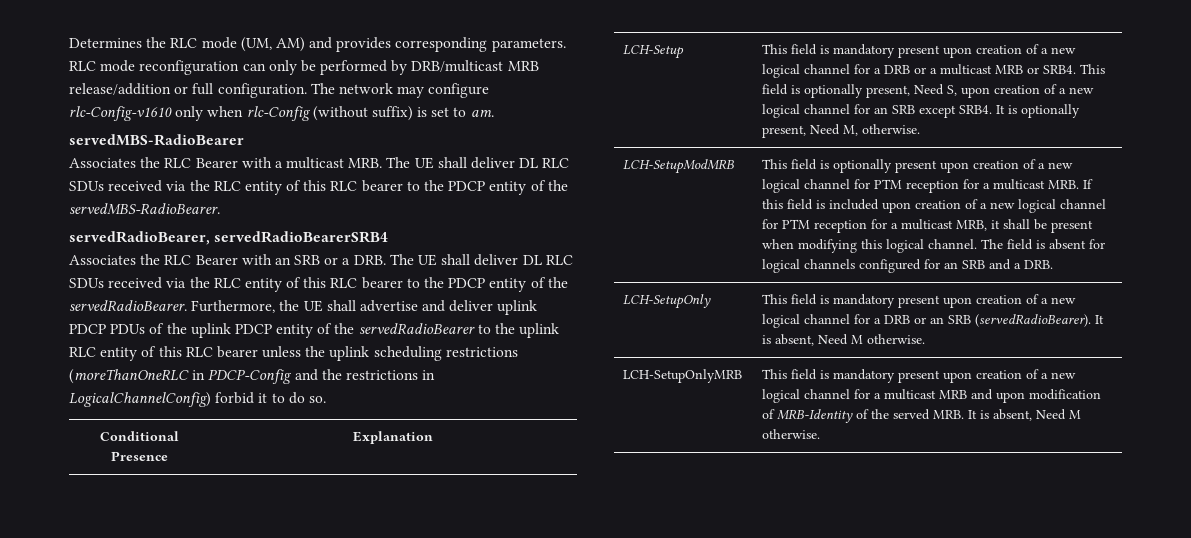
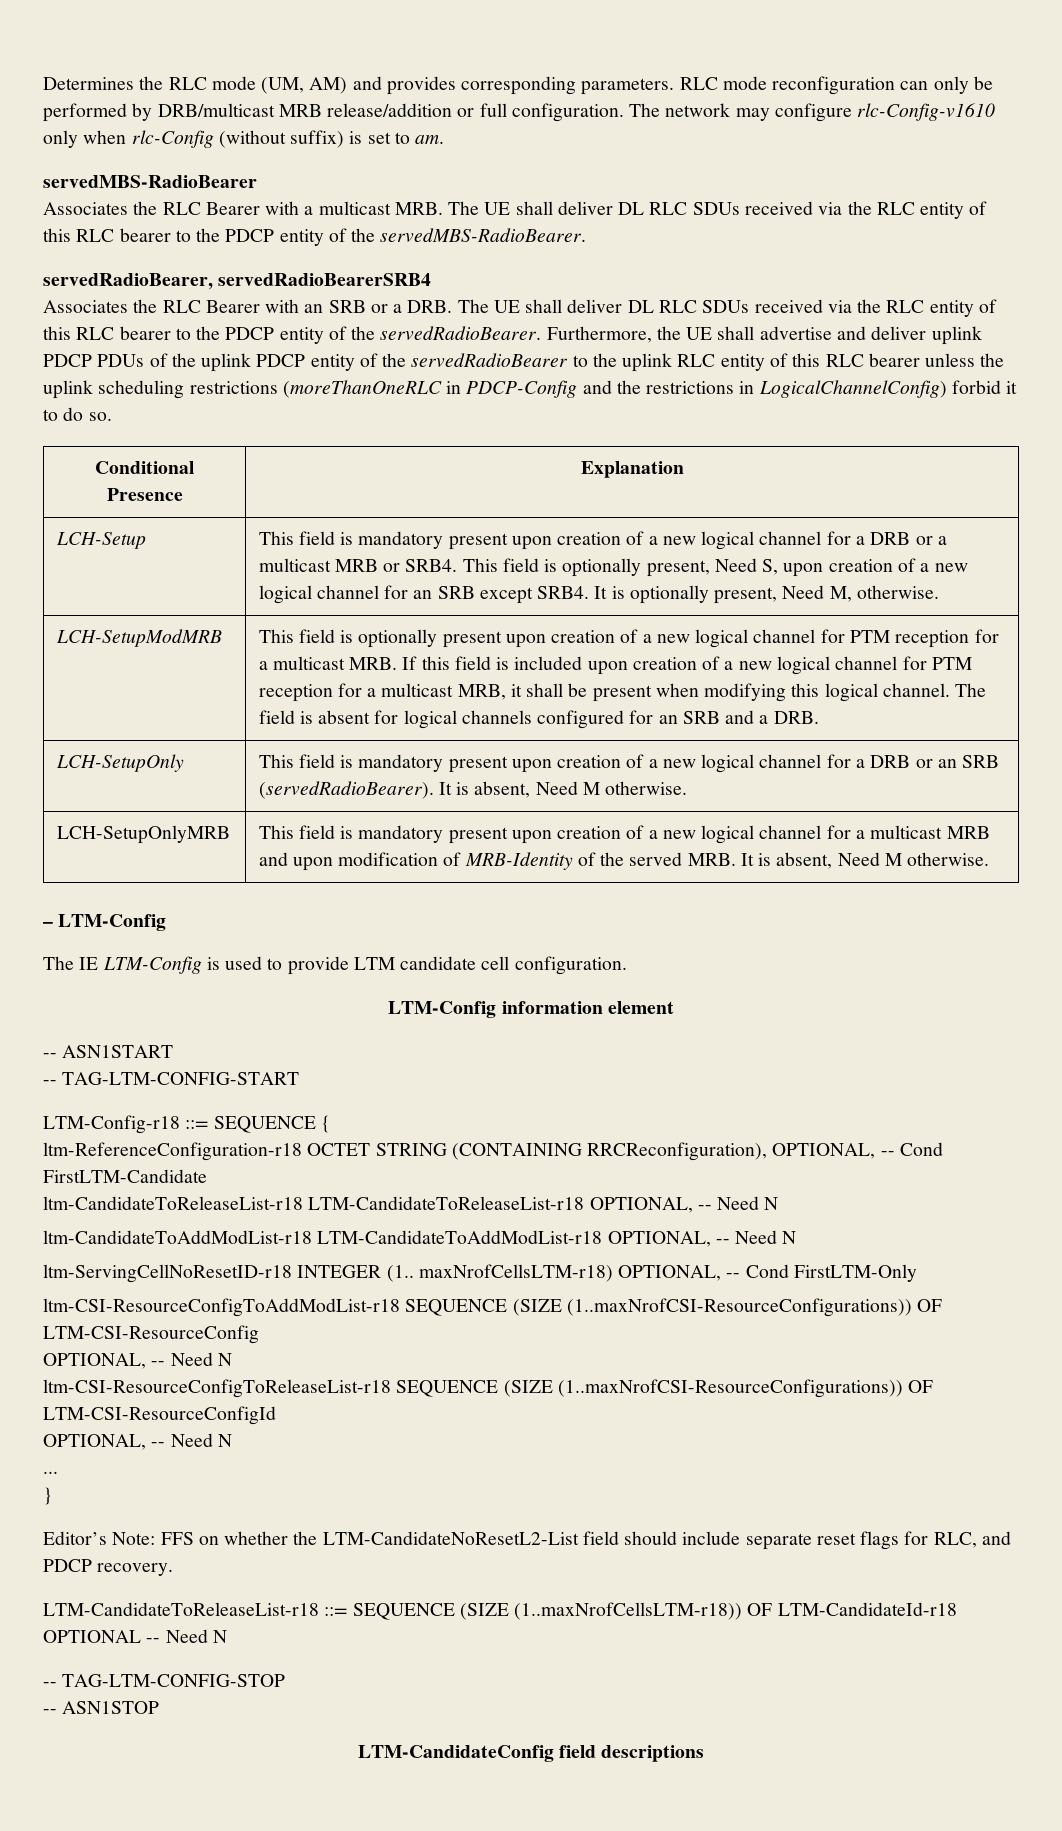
(820, 434) none -> [43,914,167,931] [43,956,627,975] [388,1001,674,1018] [43,1045,174,1058] [43,1072,300,1085] [43,1115,330,1134] [43,1142,943,1161] [43,1169,207,1183] [43,1196,779,1213] [43,1230,797,1247] [43,1264,917,1283] [43,1298,943,1317] [43,1325,259,1344] [43,1352,232,1369] [43,1379,934,1398] [43,1406,276,1425] [43,1433,232,1450] [43,1471,58,1474] [43,1487,52,1505] [43,1531,1011,1550] [43,1559,174,1576] [43,1602,957,1620] [43,1629,227,1643] [43,1674,286,1687] [43,1701,160,1714] [357,1745,705,1762] // – LTM-Config // The IE LTM-Config is used to provide LTM candidate cell configuration. // LTM-Config information element // -- ASN1START // -- TAG-LTM-CONFIG-START // LTM-Config-r18 ::= SEQUENCE { // ltm-ReferenceConfiguration-r18 OCTET STRING (CONTAINING RRCReconfiguration), OPTIONAL, -- Cond FirstLTM-Candidate // ltm-CandidateToReleaseList-r18 LTM-CandidateToReleaseList-r18 OPTIONAL, -- Need N // ltm-CandidateToAddModList-r18 LTM-CandidateToAddModList-r18 OPTIONAL, -- Need N // ltm-ServingCellNoResetID-r18 INTEGER (1.. maxNrofCellsLTM-r18) OPTIONAL, -- Cond FirstLTM-Only // ltm-CSI-ResourceConfigToAddModList-r18 SEQUENCE (SIZE (1..maxNrofCSI-ResourceConfigurations)) OF LTM-CSI-ResourceConfig // OPTIONAL, -- Need N // ltm-CSI-ResourceConfigToReleaseList-r18 SEQUENCE (SIZE (1..maxNrofCSI-ResourceConfigurations)) OF LTM-CSI-ResourceConfigId // OPTIONAL, -- Need N // ... // } // Editor’s Note: FFS on whether the LTM-CandidateNoResetL2-List field should include separate reset flags for RLC, and PDCP recovery. // LTM-CandidateToReleaseList-r18 ::= SEQUENCE (SIZE (1..maxNrofCellsLTM-r18)) OF LTM-CandidateId-r18 OPTIONAL -- Need N // -- TAG-LTM-CONFIG-STOP // -- ASN1STOP // LTM-CandidateConfig field descriptions

